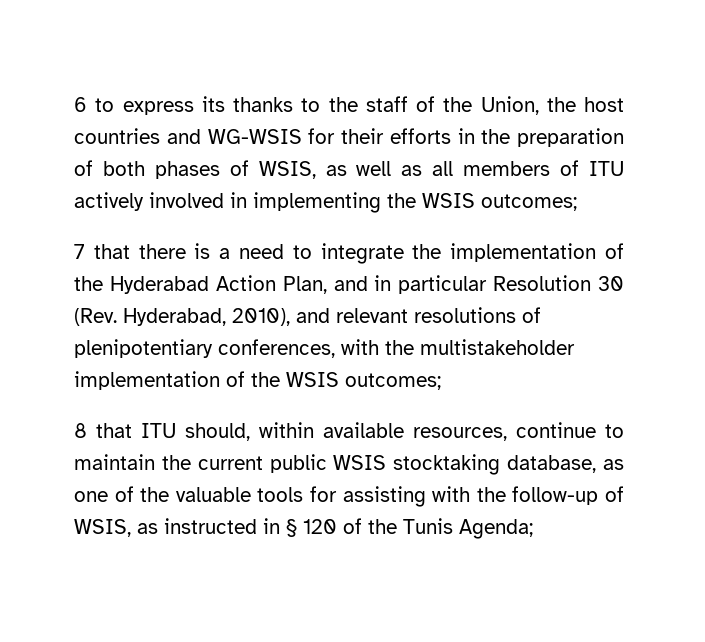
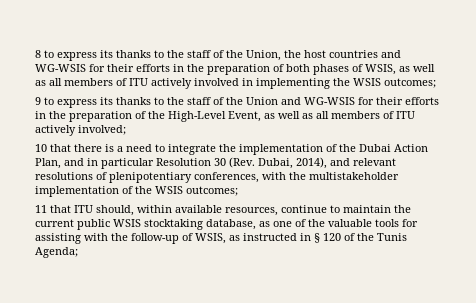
[74,97,87,112] 6 -> [35,50,41,58] 8
[74,244,85,259] 7 -> [35,97,439,108] [35,111,415,122] [35,125,126,136] [35,144,47,152] 9 to express its thanks to the staff of the Union and WG-WSIS for their efforts in the preparation of the High-Level Event, as well as all members of ITU actively involved; // 10
[109,276,209,294] Hyderabad -> [359,144,391,152] Dubai
[123,308,290,326] Hyderabad, 2010), -> [258,157,327,169] Dubai, 2014),
[74,423,87,438] 8 -> [35,205,47,213] 11

